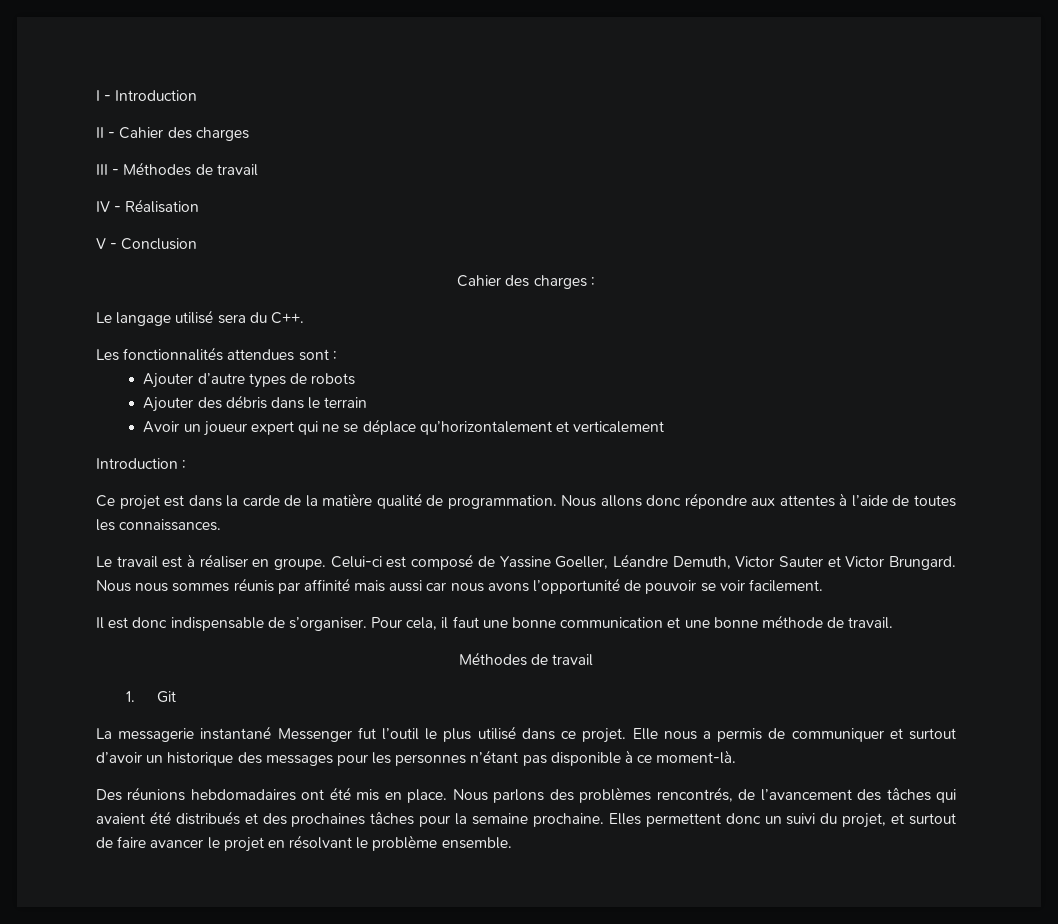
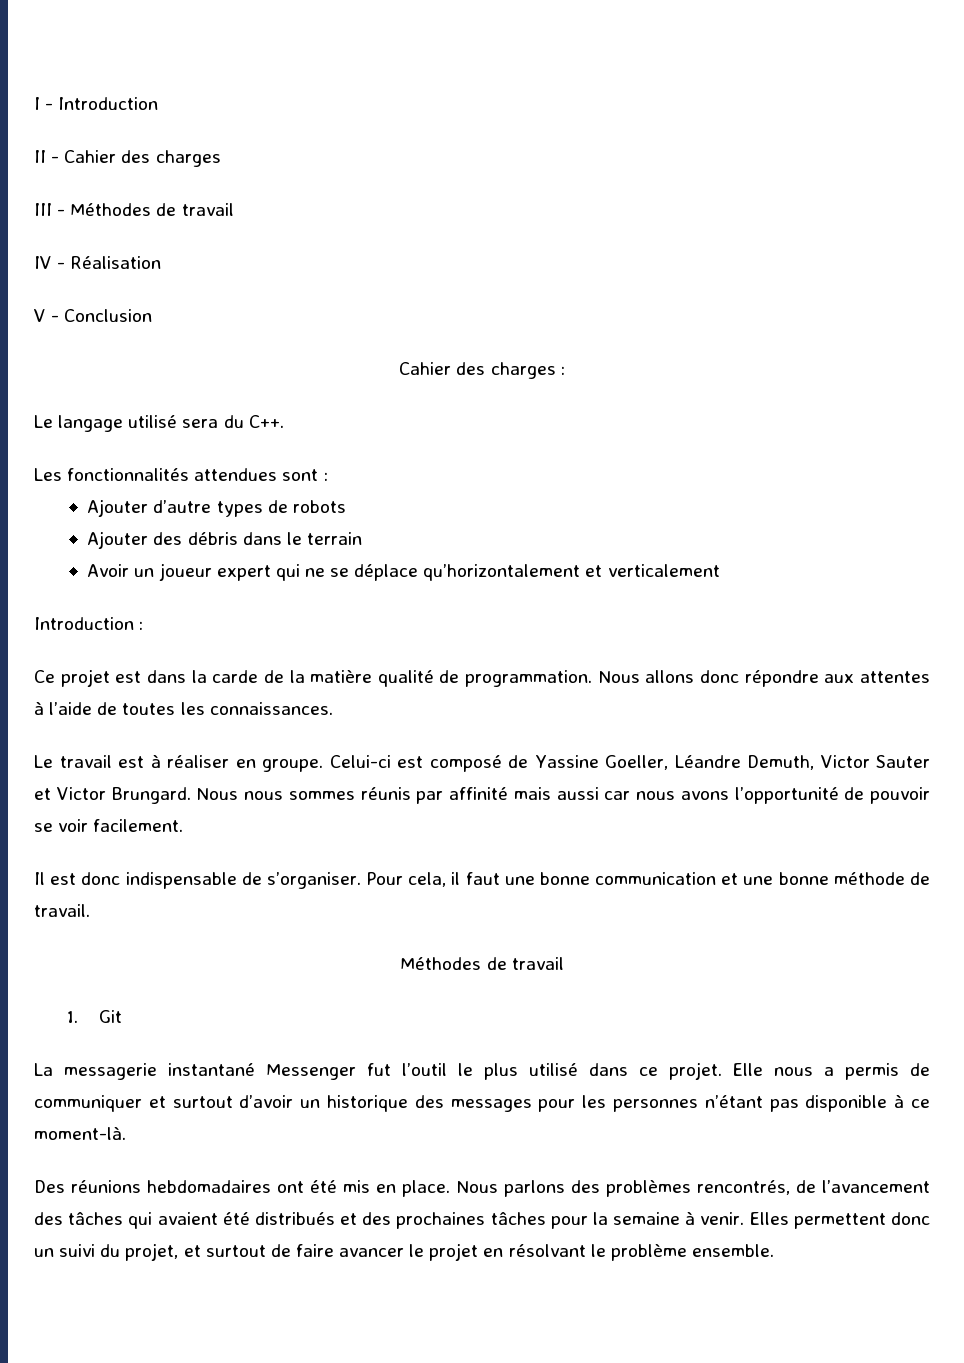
[532,813,604,827] prochaine. -> [685,1211,745,1225] à venir.

